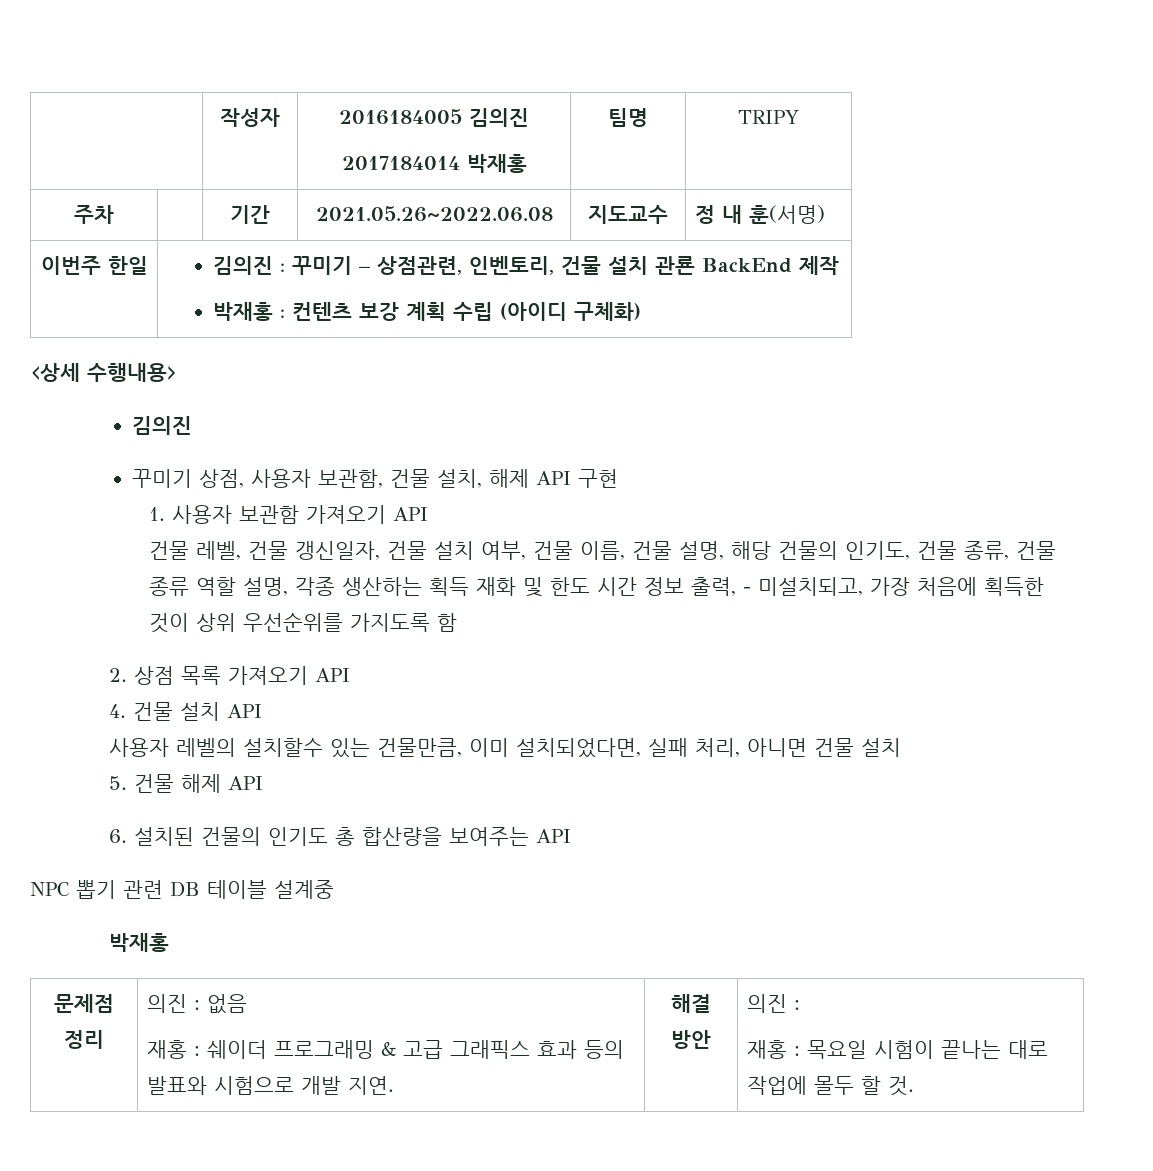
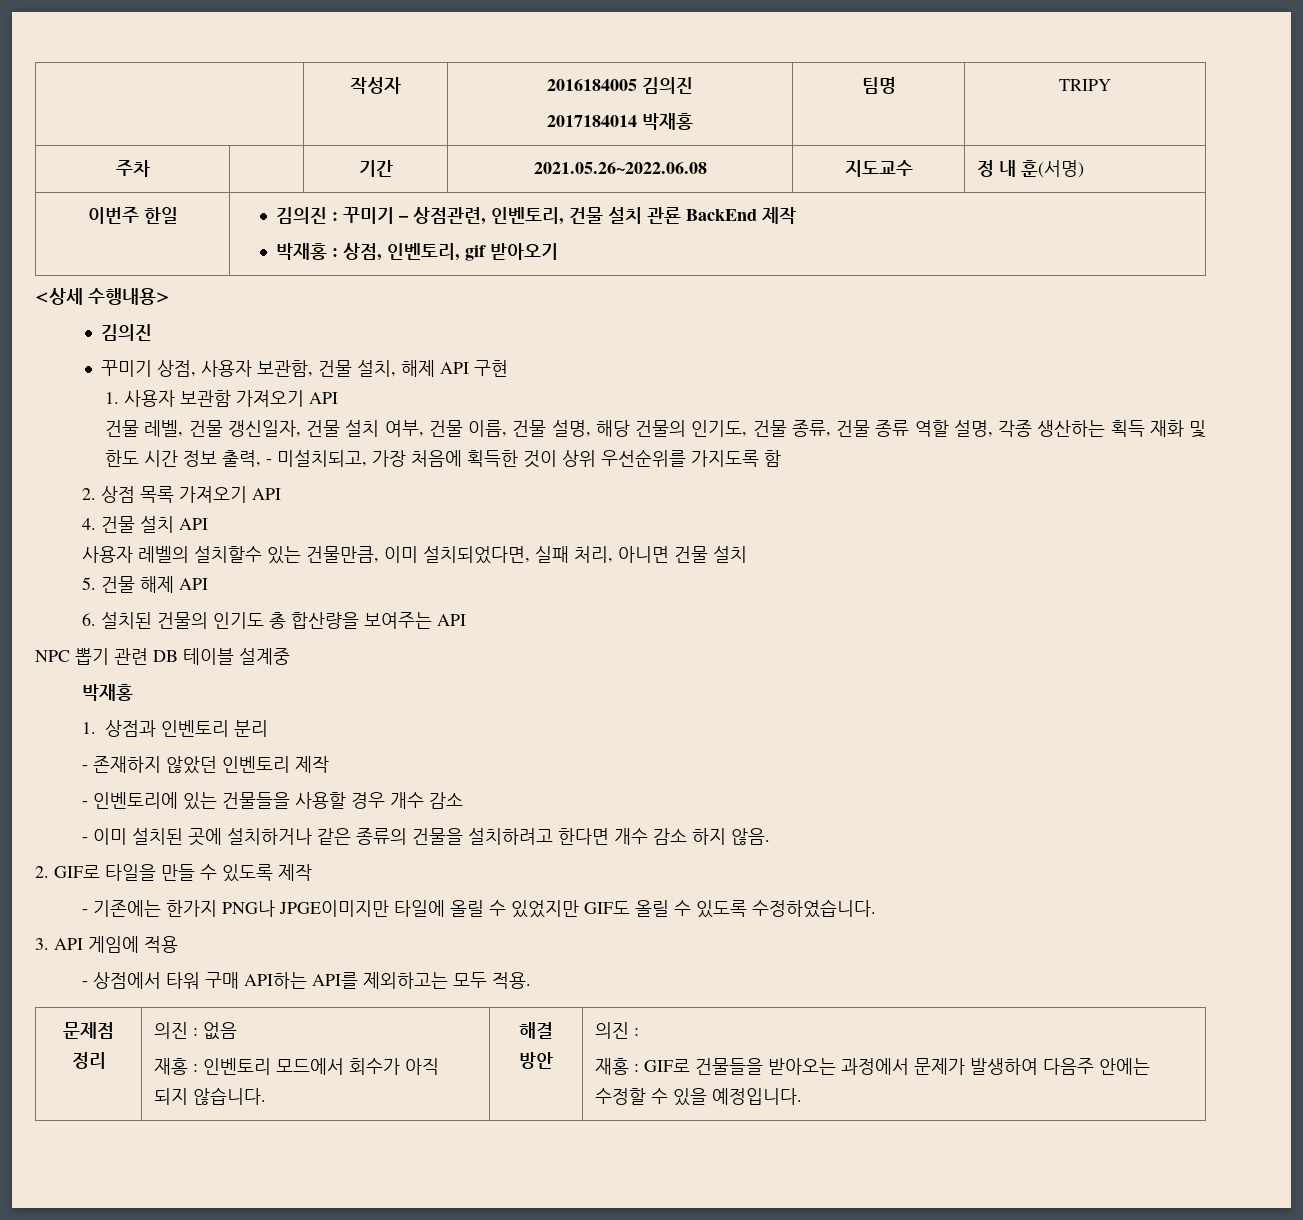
[291,302,641,321] 컨텐츠 보강 계획 수립 (아이디 구체화) -> [342,243,558,261] 상점, 인벤토리, gif 받아오기
(170, 942) none -> [81,720,269,737] [81,756,329,774] [81,792,463,810] [81,828,770,846] [35,864,312,882] [81,899,876,918] [35,936,178,953] [81,972,531,989] // 1. 상점과 인벤토리 분리 // - 존재하지 않았던 인벤토리 제작 // - 인벤토리에 있는 건물들을 사용할 경우 개수 감소 // - 이미 설치된 곳에 설치하거나 같은 종류의 건물을 설치하려고 한다면 개수 감소 하지 않음. // 2. GIF로 타일을 만들 수 있도록 제작 // - 기존에는 한가지 PNG나 JPGE이미지만 타일에 올릴 수 있었지만 GIF도 올릴 수 있도록 수정하였습니다. // 3. API 게임에 적용 // - 상점에서 타워 구매 API하는 API를 제외하고는 모두 적용.
[206,1040,624,1059] [146,1076,394,1095] 쉐이더 프로그래밍 & 고급 그래픽스 효과 등의 발표와 시험으로 개발 지연. -> [202,1058,439,1075] [153,1087,266,1105] 인벤토리 모드에서 회수가 아직 되지 않습니다.
[806,1040,1048,1059] [746,1076,914,1096] 목요일 시험이 끝나는 대로 작업에 몰두 할 것. -> [643,1058,1150,1075] [594,1088,802,1106] GIF로 건물들을 받아오는 과정에서 문제가 발생하여 다음주 안에는 수정할 수 있을 예정입니다.

